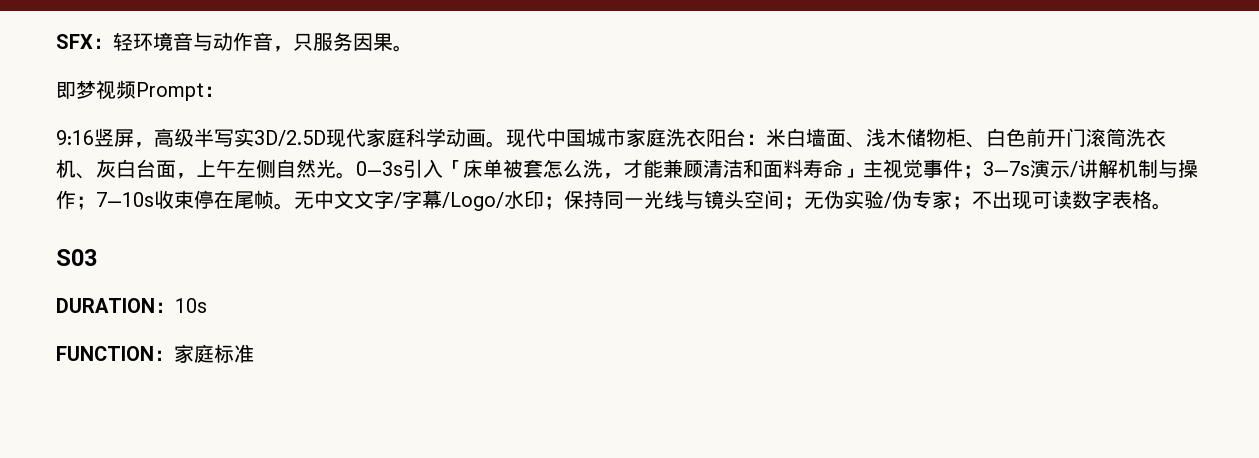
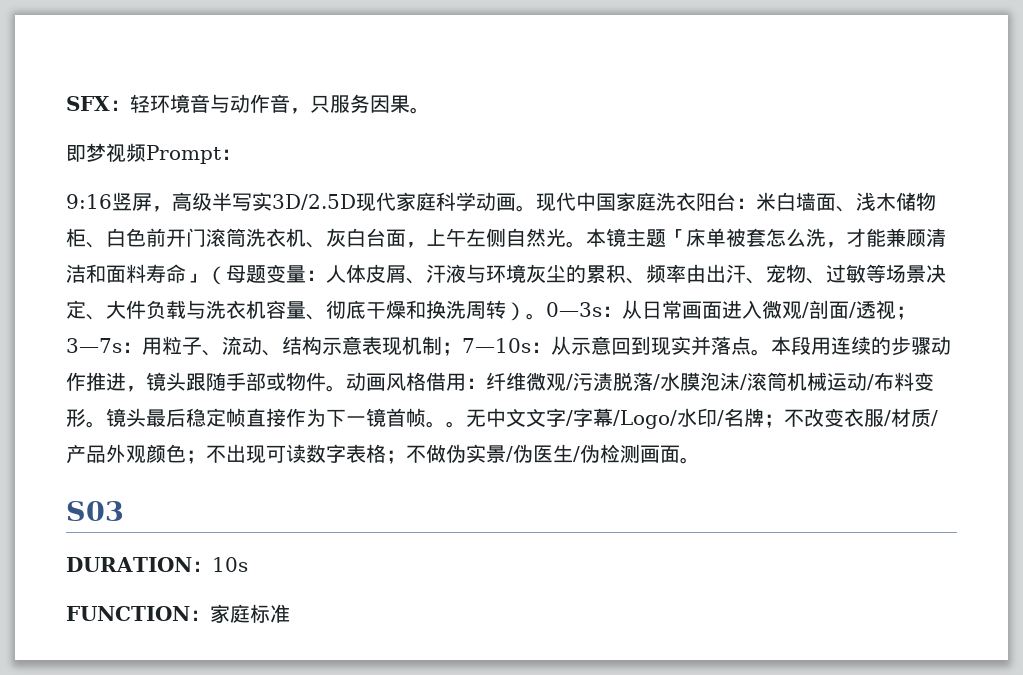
[586,128,626,147] 城市 -> (616, 202) none
[356,159,443,178] 0—3s引入 -> [586,228,666,247] 本镜主题
[863,159,1198,179] [56,190,274,210] 主视觉事件；3—7s演示/讲解机制与操作；7—10s收束停在尾帧 -> [206,264,946,285] [66,300,916,321] [66,336,951,356] [66,372,934,392] [66,408,446,428] （母题变量：人体皮屑、汗液与环境灰尘的累积、频率由出汗、宠物、过敏等场景决定、大件负载与洗衣机容量、彻底干燥和换洗周转）。0—3s：从日常画面进入微观/剖面/透视；3—7s：用粒子、流动、结构示意表现机制；7—10s：从示意回到现实并落点。本段用连续的步骤动作推进，镜头跟随手部或物件。动画风格借用：纤维微观/污渍脱落/水膜泡沫/滚筒机械运动/布料变形。镜头最后稳定帧直接作为下一镜首帧。
[544,190,952,210] ；保持同一光线与镜头空间；无伪实验/伪专家 -> [717,408,938,428] [66,444,186,463] /名牌；不改变衣服/材质/产品外观颜色
(1152, 199) none -> [386,444,680,464] ；不做伪实景/伪医生/伪检测画面

